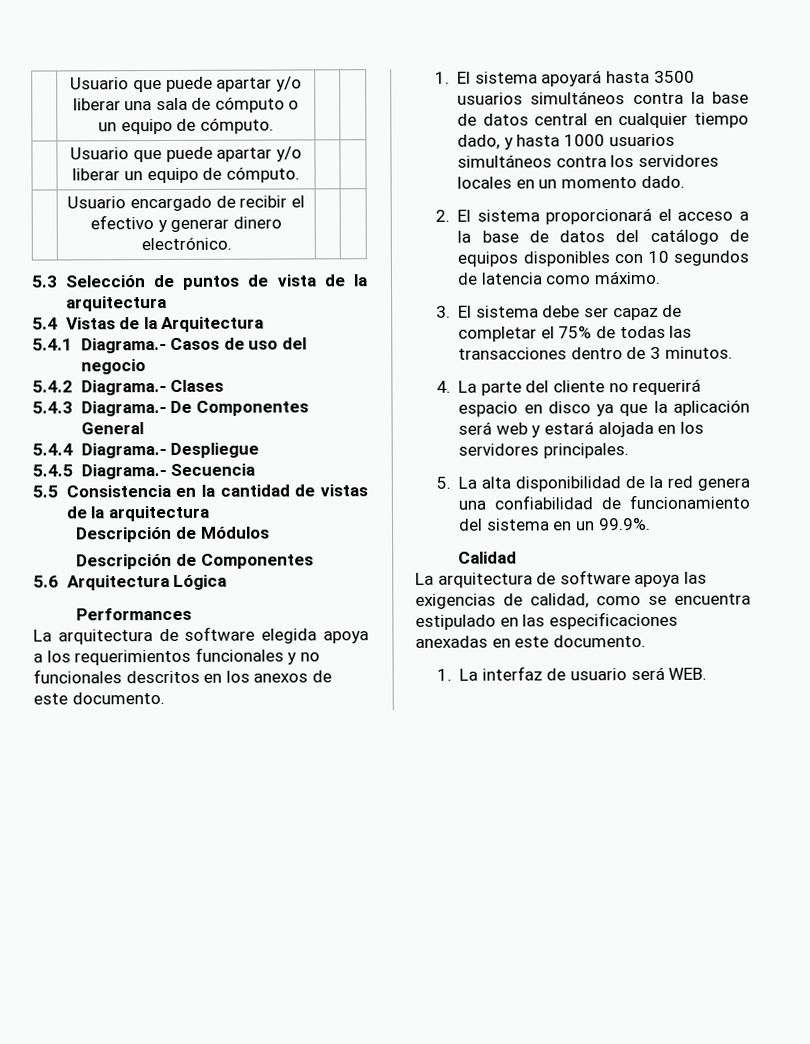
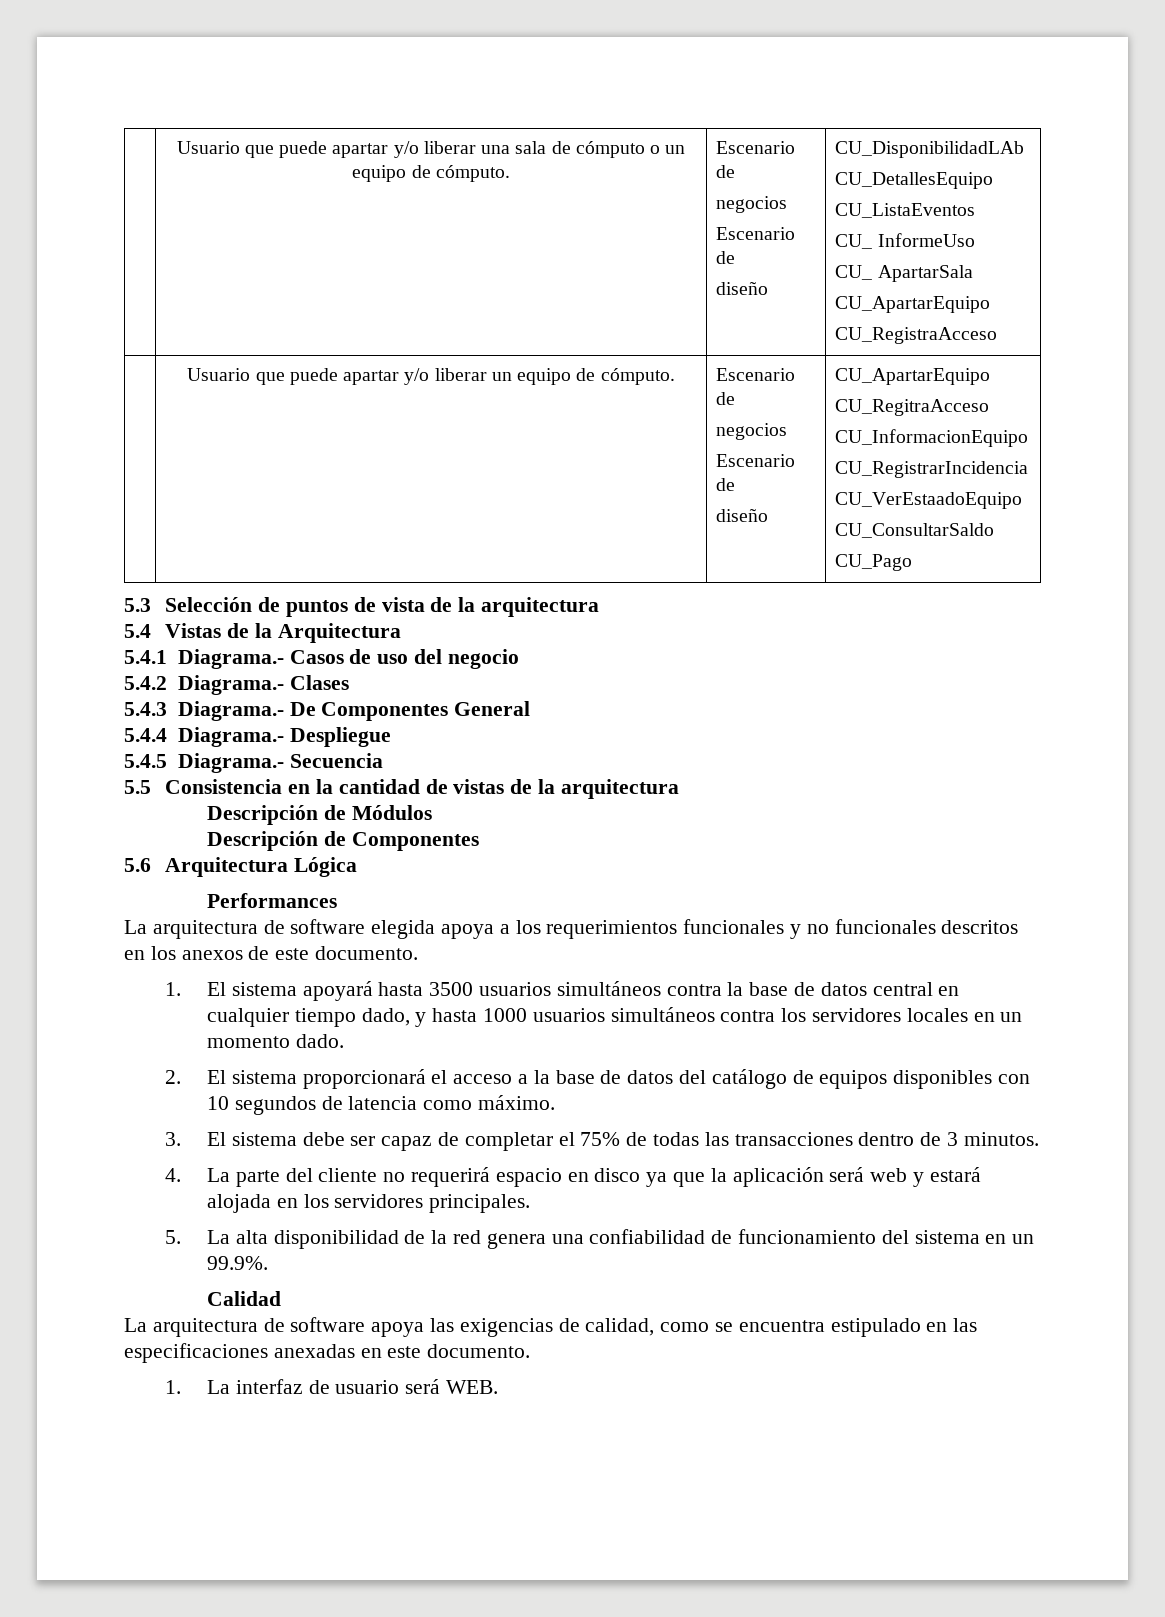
(274, 125) | -> [716,141,796,154] [716,165,736,178] [716,196,788,213] [716,227,796,240] [716,251,736,264] [716,282,769,295] [835,141,1025,158] [835,172,994,189] [835,203,976,218] [835,233,975,249] [835,265,973,282] [835,296,991,313] [835,327,998,344] Escenario de // negocios // Escenario de // diseño | CU_DisponibilidadLAb // CU_DetallesEquipo // CU_ListaEventos // CU_ InformeUso // CU_ ApartarSala // CU_ApartarEquipo // CU_RegistraAcceso
[67,195,305,212] [90,215,282,233] [140,236,232,251] | // | Usuario encargado de recibir el efectivo y generar dinero electrónico. | | -> [716,368,796,381] [716,392,736,405] [716,423,788,440] [716,454,796,467] [716,478,736,491] [716,509,769,522] [835,368,991,385] [835,399,990,416] [835,429,1029,447] [835,461,1029,478] [835,492,1023,509] [835,523,995,538] [835,554,913,571] Escenario de // negocios // Escenario de // diseño | CU_ApartarEquipo // CU_RegitraAcceso // CU_InformacionEquipo // CU_RegistrarIncidencia // CU_VerEstaadoEquipo // CU_ConsultarSaldo // CU_Pago

